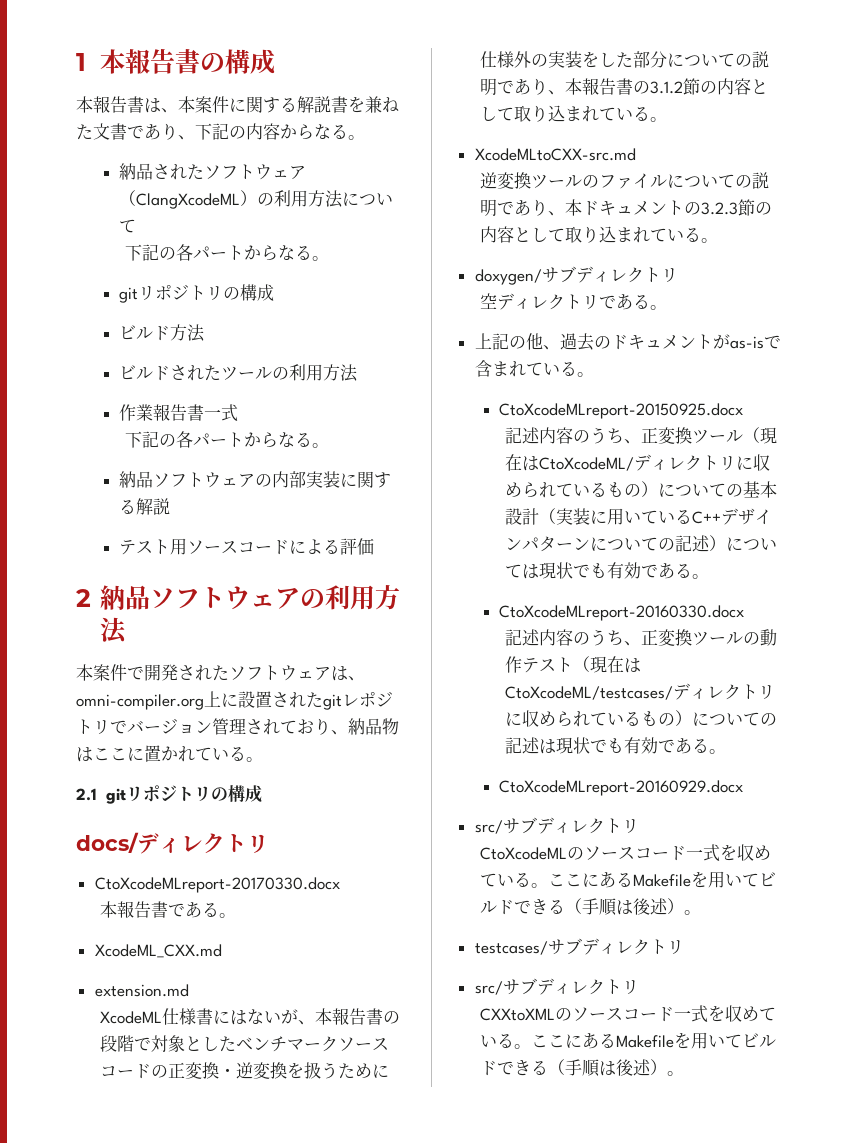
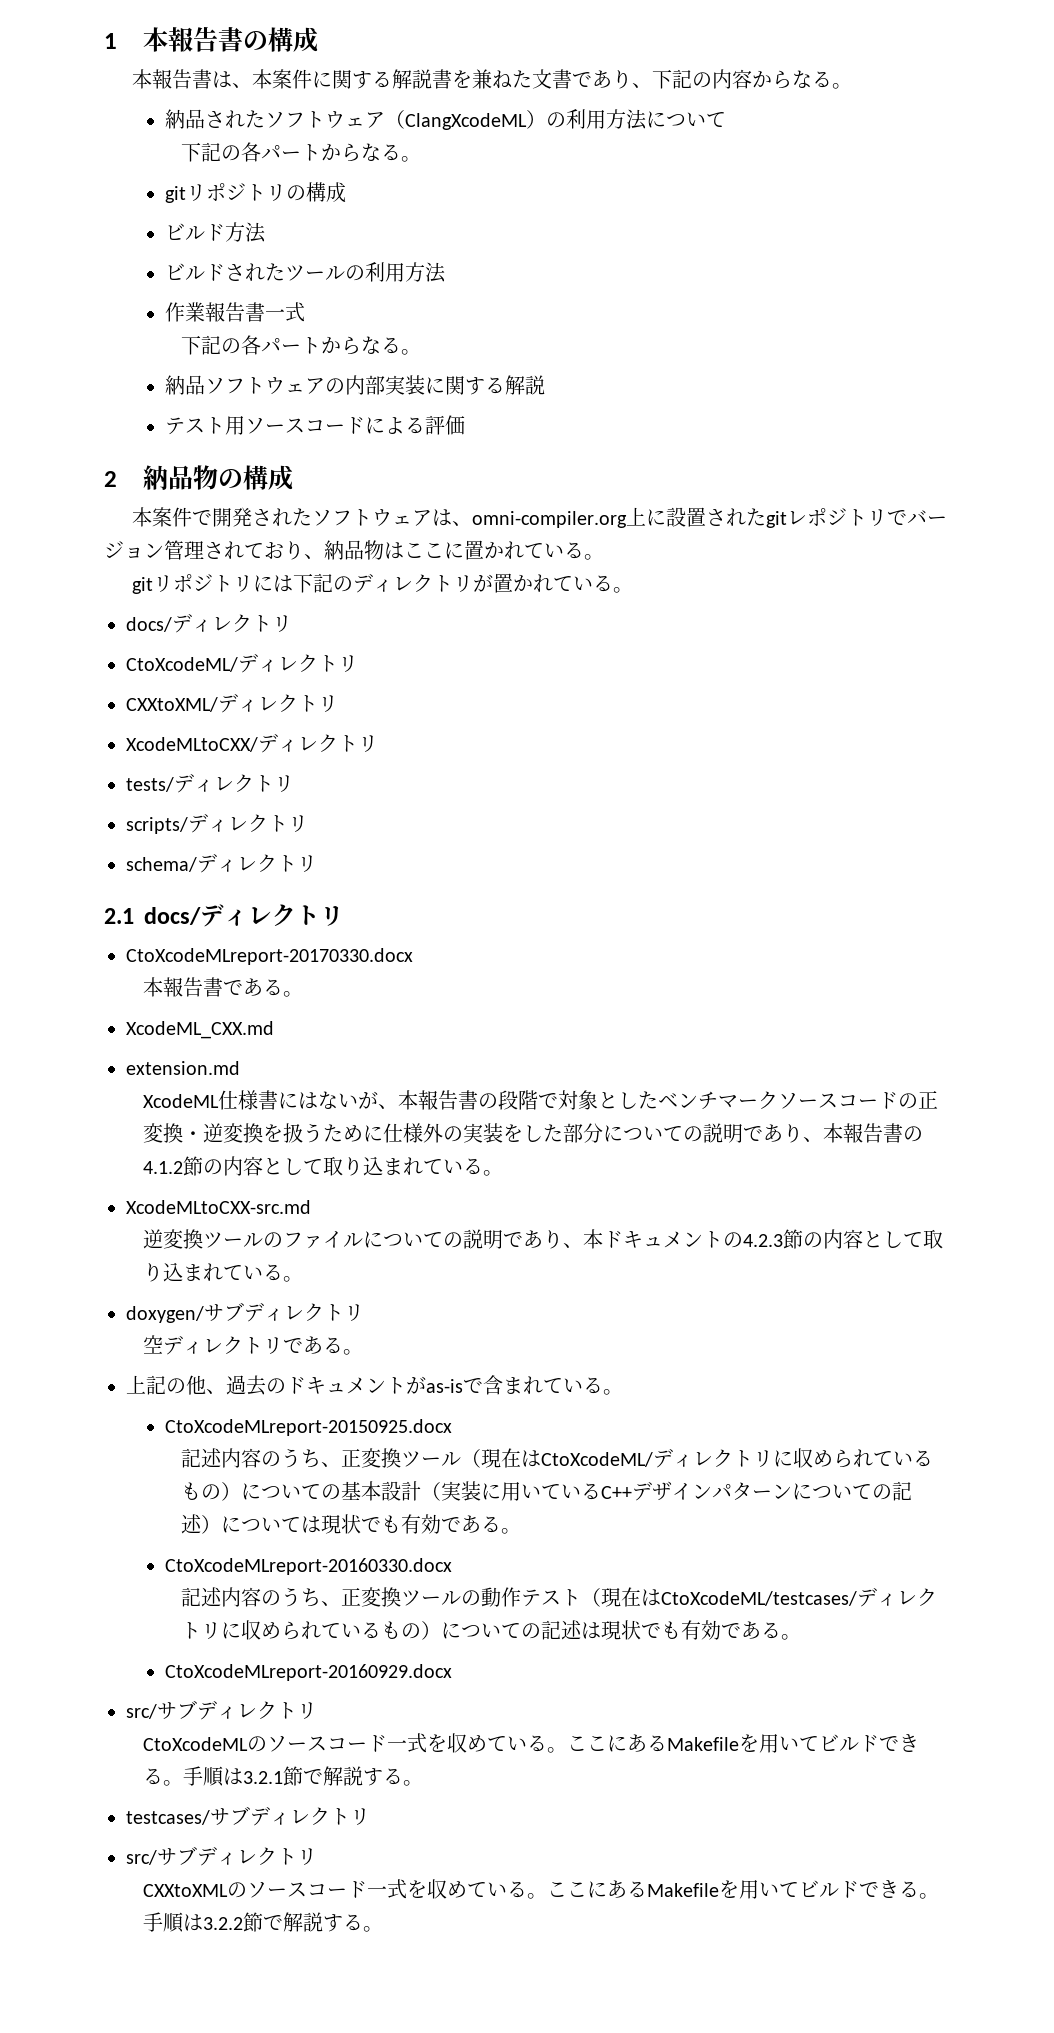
[150,585,401,610] [100,617,128,644] ソフトウェアの利用方法 -> [192,465,293,490] 物の構成
[76,785,262,804] 2.1 gitリポジトリの構成 // -> [131,573,633,594] [126,613,292,633] [126,653,358,673] [126,693,338,713] [126,733,378,753] [126,773,294,793] [126,813,308,834] [126,853,317,873] [104,908,134,924] gitリポジトリには下記のディレクトリが置かれている。 // docs/ディレクトリ // CtoXcodeML/ディレクトリ // CXXtoXML/ディレクトリ // XcodeMLtoCXX/ディレクトリ // tests/ディレクトリ // scripts/ディレクトリ // schema/ディレクトリ // 2.1
[650,81,684,94] 3.1.2 -> [142,1161,183,1174] 4.1.2
[701,202,739,215] 3.2.3 -> [742,1234,783,1247] 4.2.3
[565,898,685,916] （手順は後述） -> [162,1766,403,1787] 。手順は3.2.1節で解説する
[548,1059,668,1077] （手順は後述） -> [918,1893,939,1899] [142,1912,363,1933] 。手順は3.2.2節で解説する

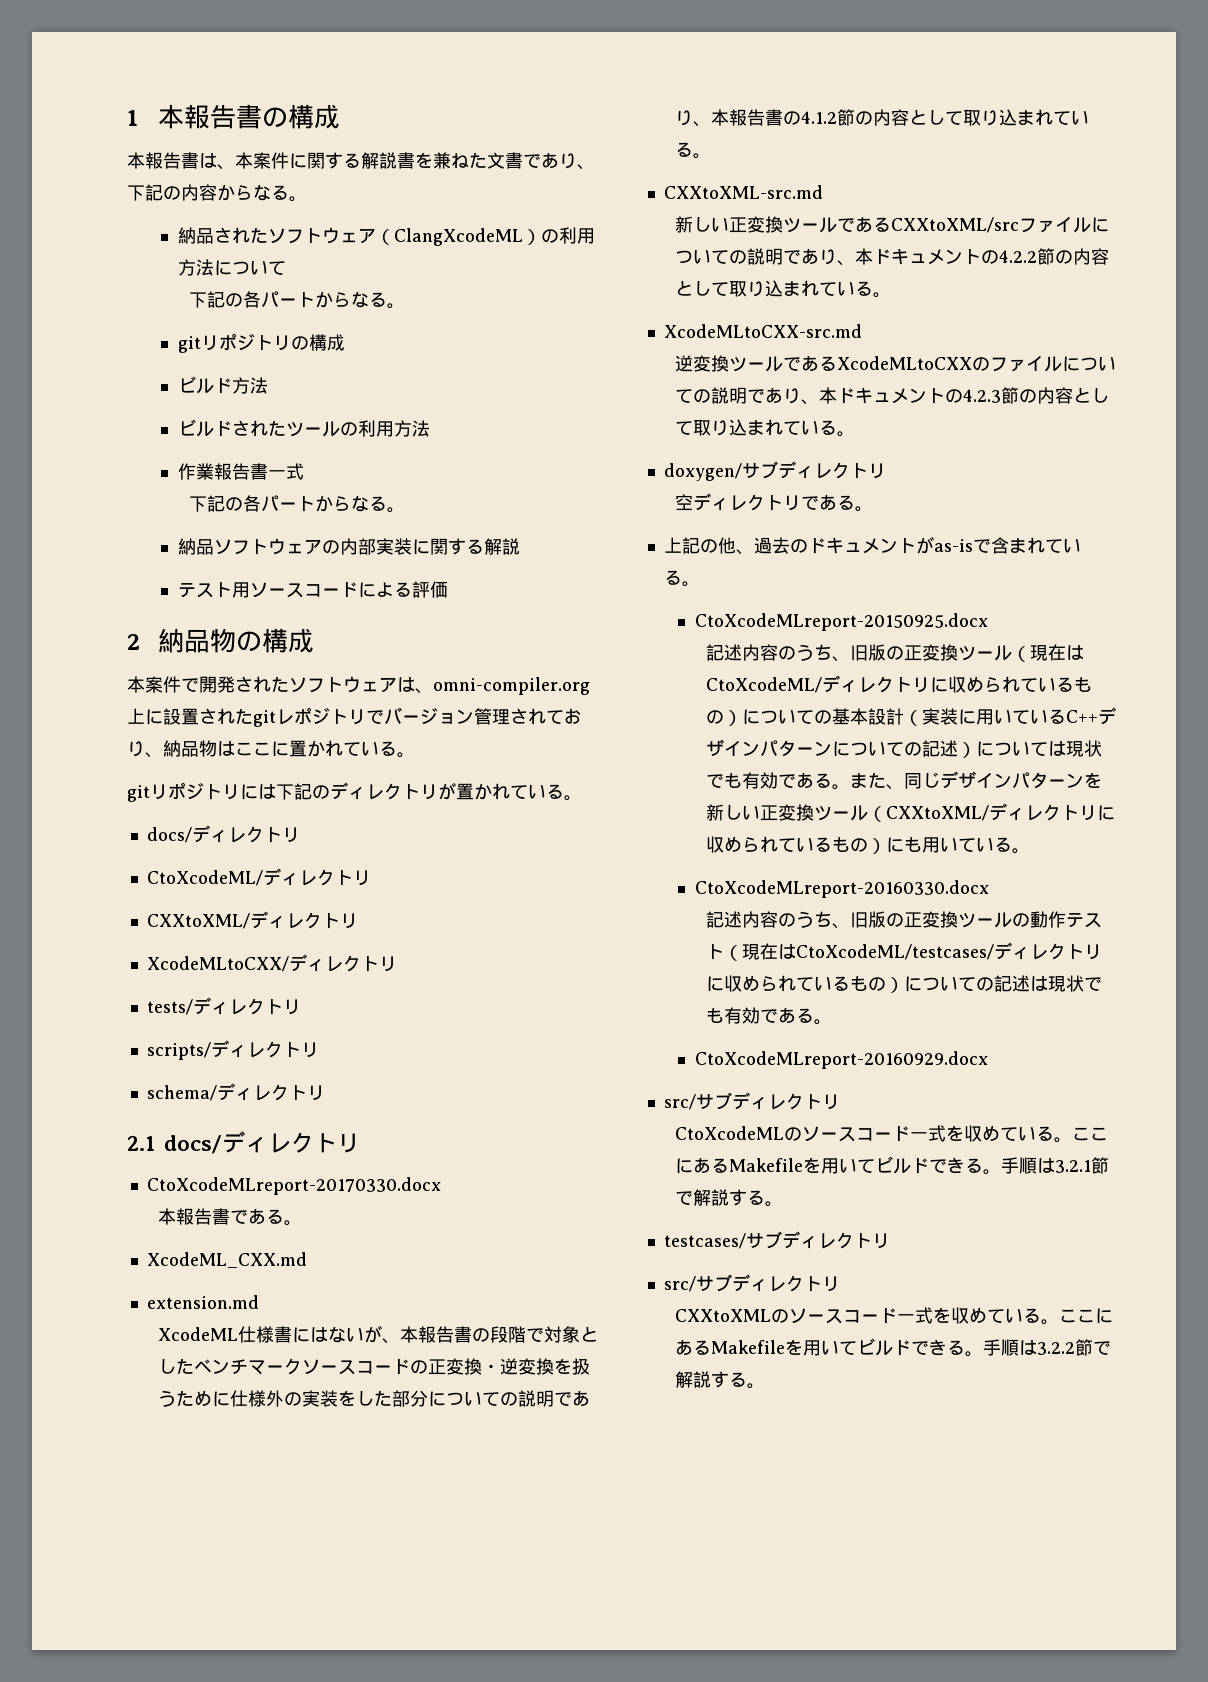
(503, 1173) none -> [663,185,823,199] [674,216,1109,233] [674,248,1109,266] [674,280,891,298] // CXXtoXML-src.md // 新しい正変換ツールであるCXXtoXML/srcファイルについての説明であり、本ドキュメントの4.2.2節の内容として取り込まれている。
(263, 1240) none -> [782,356,972,372] であるXcodeMLtoCXX
(342, 1464) none -> [849,644,904,661] 旧版の
(522, 1531) none -> [849,771,1102,790] [705,803,1115,822] [705,836,1030,854] また、同じデザインパターンを新しい正変換ツール（CXXtoXML/ディレクトリに収められているもの）にも用いている。
(342, 1603) none -> [849,911,904,928] 旧版の

